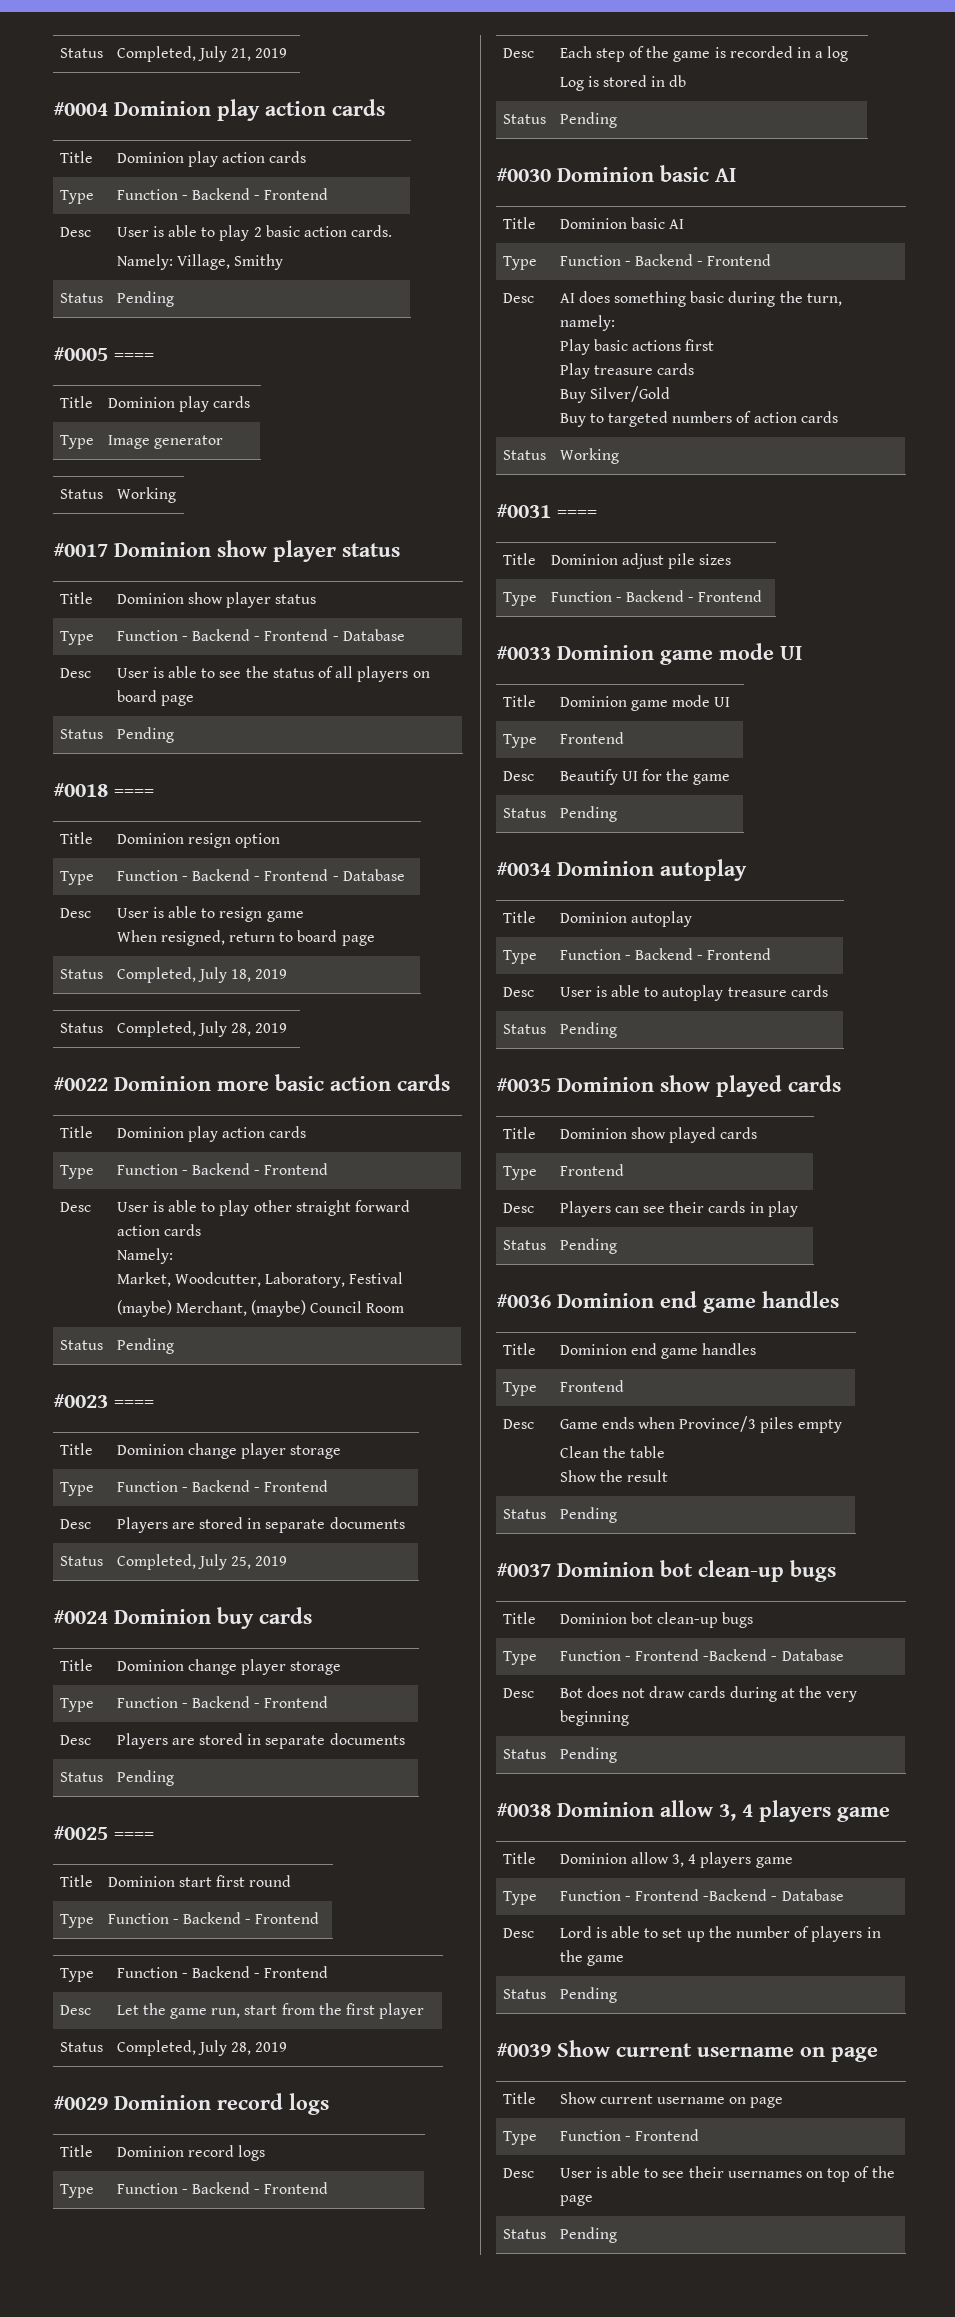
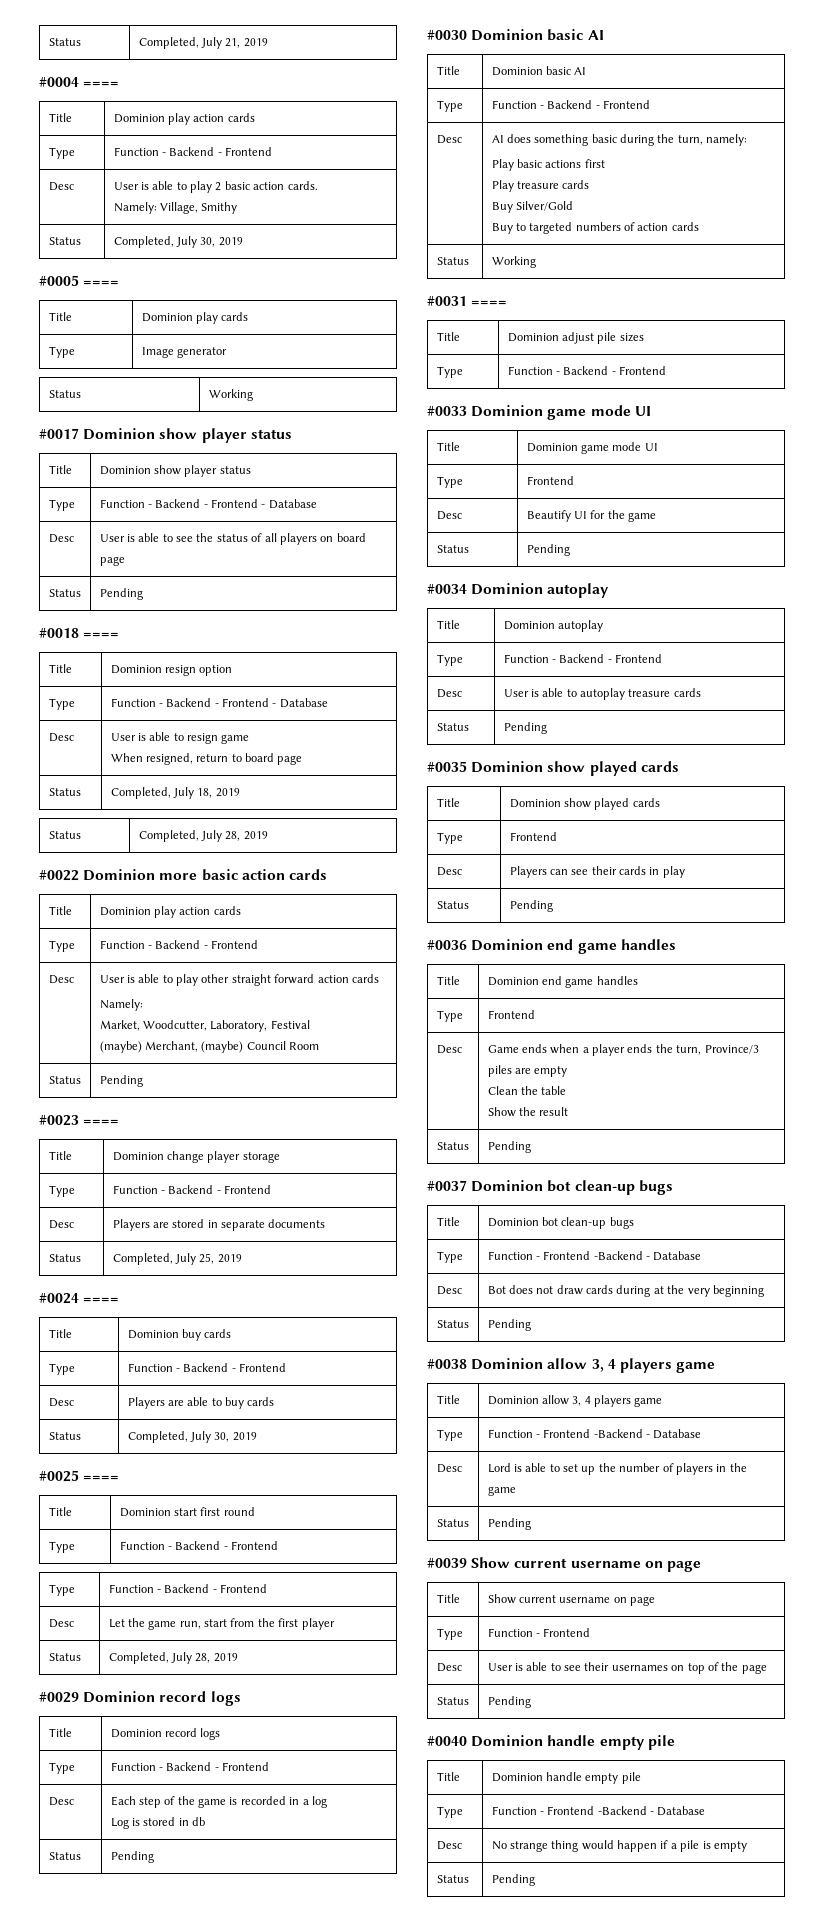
[114,99,385,121] Dominion play action cards -> [83,81,120,87] ====
[116,291,174,307] Pending -> [113,236,243,248] Completed, July 30, 2019
[114,1607,312,1629] [59,1659,93,1671] [116,1659,342,1675] [59,1698,94,1712] [116,1696,329,1708] [59,1735,91,1745] [116,1733,405,1749] [59,1772,103,1782] [116,1770,174,1786] Dominion buy cards // Title | Dominion change player storage // Type | Function - Backend - Frontend // Desc | Players are stored in separate documents // Status | Pending -> [83,1297,120,1303] [48,1329,72,1338] [127,1329,232,1341] [48,1363,75,1375] [127,1363,286,1372] [48,1398,74,1407] [127,1397,275,1409] [48,1432,81,1440] [127,1431,257,1443] ==== // Title | Dominion buy cards // Type | Function - Backend - Frontend // Desc | Players are able to buy cards // Status | Completed, July 30, 2019
(676, 1423) none -> [582,1044,702,1056] a player ends the turn,
(794, 1425) none -> [514,1068,531,1074] are
(617, 2235) none -> [427,1735,675,1750] [436,1772,460,1781] [491,1772,641,1784] [436,1806,463,1818] [491,1806,706,1816] [436,1841,462,1850] [491,1840,747,1852] [436,1875,469,1883] [491,1874,535,1886] // #0040 Dominion handle empty pile // Title | Dominion handle empty pile // Type | Function - Frontend -Backend - Database // Desc | No strange thing would happen if a pile is empty // Status | Pending

